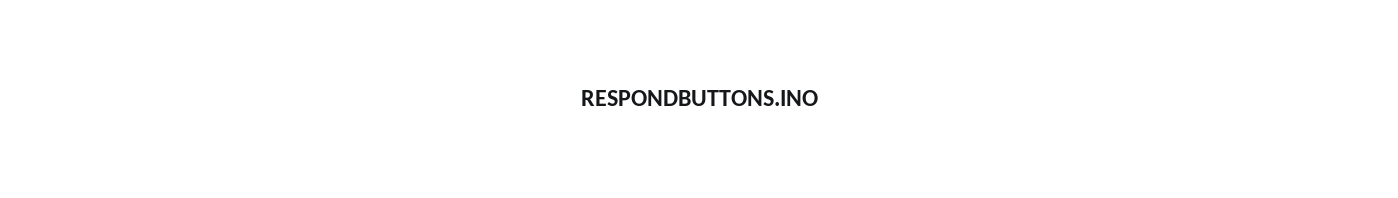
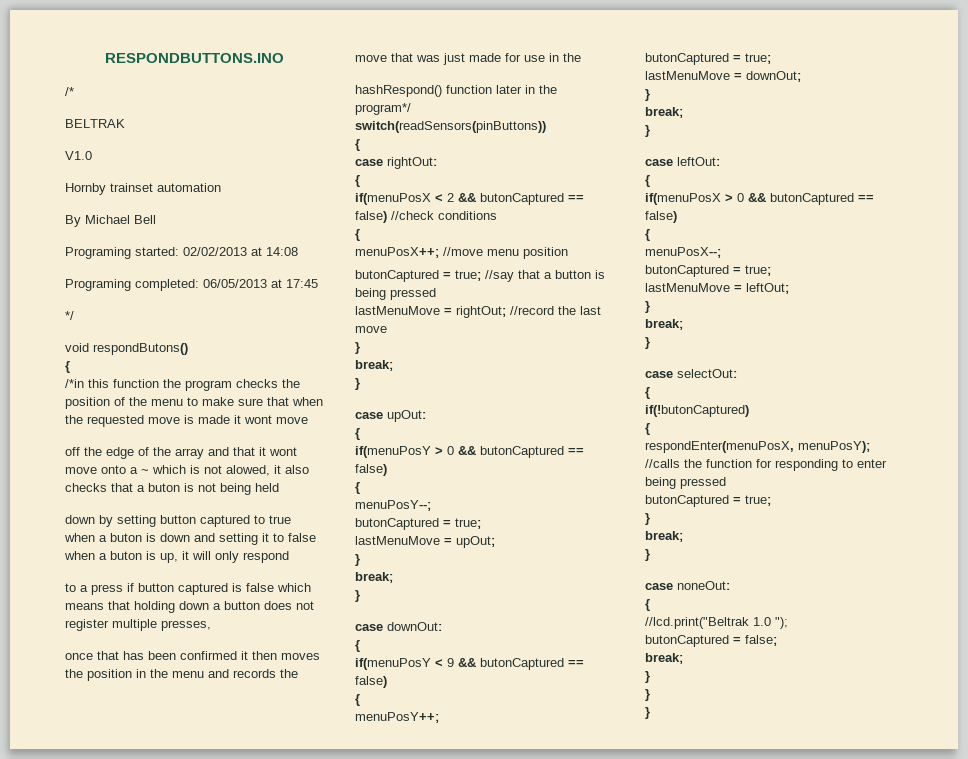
(818, 98) none -> [65,87,74,96] [65,119,125,128] [65,151,92,160] [65,183,221,195] [65,215,156,227] [65,247,298,259] [65,279,318,291] [65,311,74,320] [65,343,188,355] [65,361,70,373] [65,379,300,391] [65,397,323,409] [65,415,308,427] [65,447,297,459] [65,465,309,476] [65,483,279,495] [65,515,291,527] [64,533,316,545] [64,551,289,563] [65,583,311,595] [65,601,314,613] [65,619,211,631] [65,651,320,660] [65,669,298,681] [355,53,581,65] [355,85,557,97] [355,103,411,115] [355,121,546,133] [355,139,360,151] [355,157,437,169] [355,175,360,187] [355,193,584,205] [355,211,497,223] [355,229,360,241] [355,247,568,259] [355,270,605,282] [355,288,436,300] [355,306,601,318] [355,326,387,333] [355,342,360,354] [355,360,393,371] [355,378,360,390] [355,410,426,422] [355,428,360,440] [355,446,584,458] [355,464,387,476] [355,482,360,494] [355,500,431,511] [355,518,481,530] [355,536,495,548] [355,554,360,566] [355,572,393,583] [355,590,360,602] [355,622,442,631] [355,640,360,652] [355,658,584,670] [355,676,387,688] [355,694,360,706] [355,712,439,723] [645,53,771,65] [645,71,801,82] [645,89,650,101] [645,107,683,118] [645,125,650,137] [645,157,720,166] [645,175,650,187] [645,193,874,205] [645,211,677,223] [645,229,650,241] [645,247,721,258] [645,265,771,277] [645,283,789,294] [645,301,650,313] [645,319,683,330] [645,337,650,349] [645,369,737,378] [645,387,650,399] [645,405,749,417] [645,423,650,435] [645,441,870,453] [645,459,887,471] [645,477,726,489] [645,495,771,507] [645,513,650,525] [645,531,683,542] [645,549,650,561] [645,581,730,590] [645,599,650,611] [645,617,788,629] [645,635,777,647] [645,653,683,664] [645,671,650,683] [645,689,650,701] [645,707,650,719] // /* // BELTRAK // V1.0 // Hornby trainset automation // By Michael Bell // Programing started: 02/02/2013 at 14:08 // Programing completed: 06/05/2013 at 17:45 // */ // void respondButons() // { // /*in this function the program checks the position of the menu to make sure that when the requested move is made it wont move // off the edge of the array and that it wont move onto a ~ which is not alowed, it also checks that a buton is not being held // down by setting button captured to true when a buton is down and setting it to false when a buton is up, it will only respond // to a press if button captured is false which means that holding down a button does not register multiple presses, // once that has been confirmed it then moves the position in the menu and records the move that was just made for use in the // hashRespond() function later in the program*/ // switch(readSensors(pinButtons)) // { // case rightOut: // { // if(menuPosX < 2 && butonCaptured == false) //check conditions // { // menuPosX++; //move menu position // butonCaptured = true; //say that a button is being pressed // lastMenuMove = rightOut; //record the last move // } // break; // } // case upOut: // { // if(menuPosY > 0 && butonCaptured == false) // { // menuPosY--; // butonCaptured = true; // lastMenuMove = upOut; // } // break; // } // case downOut: // { // if(menuPosY < 9 && butonCaptured == false) // { // menuPosY++; // butonCaptured = true; // lastMenuMove = downOut; // } // break; // } // case leftOut: // { // if(menuPosX > 0 && butonCaptured == false) // { // menuPosX--; // butonCaptured = true; // lastMenuMove = leftOut; // } // break; // } // case selectOut: // { // if(!butonCaptured) // { // respondEnter(menuPosX, menuPosY); //calls the function for responding to enter being pressed // butonCaptured = true; // } // break; // } // case noneOut: // { // //lcd.print("Beltrak 1.0 "); // butonCaptured = false; // break; // } // } // }

